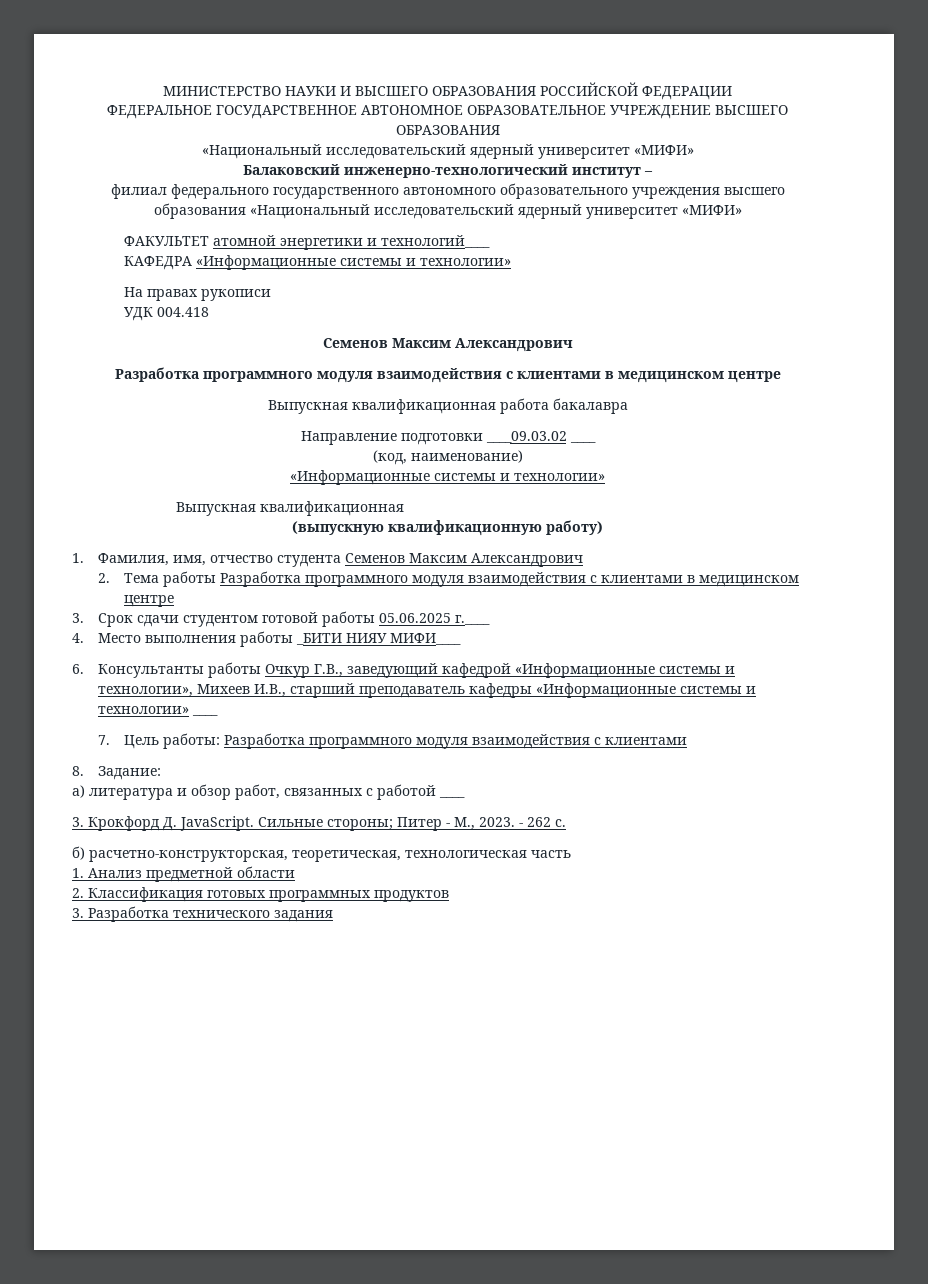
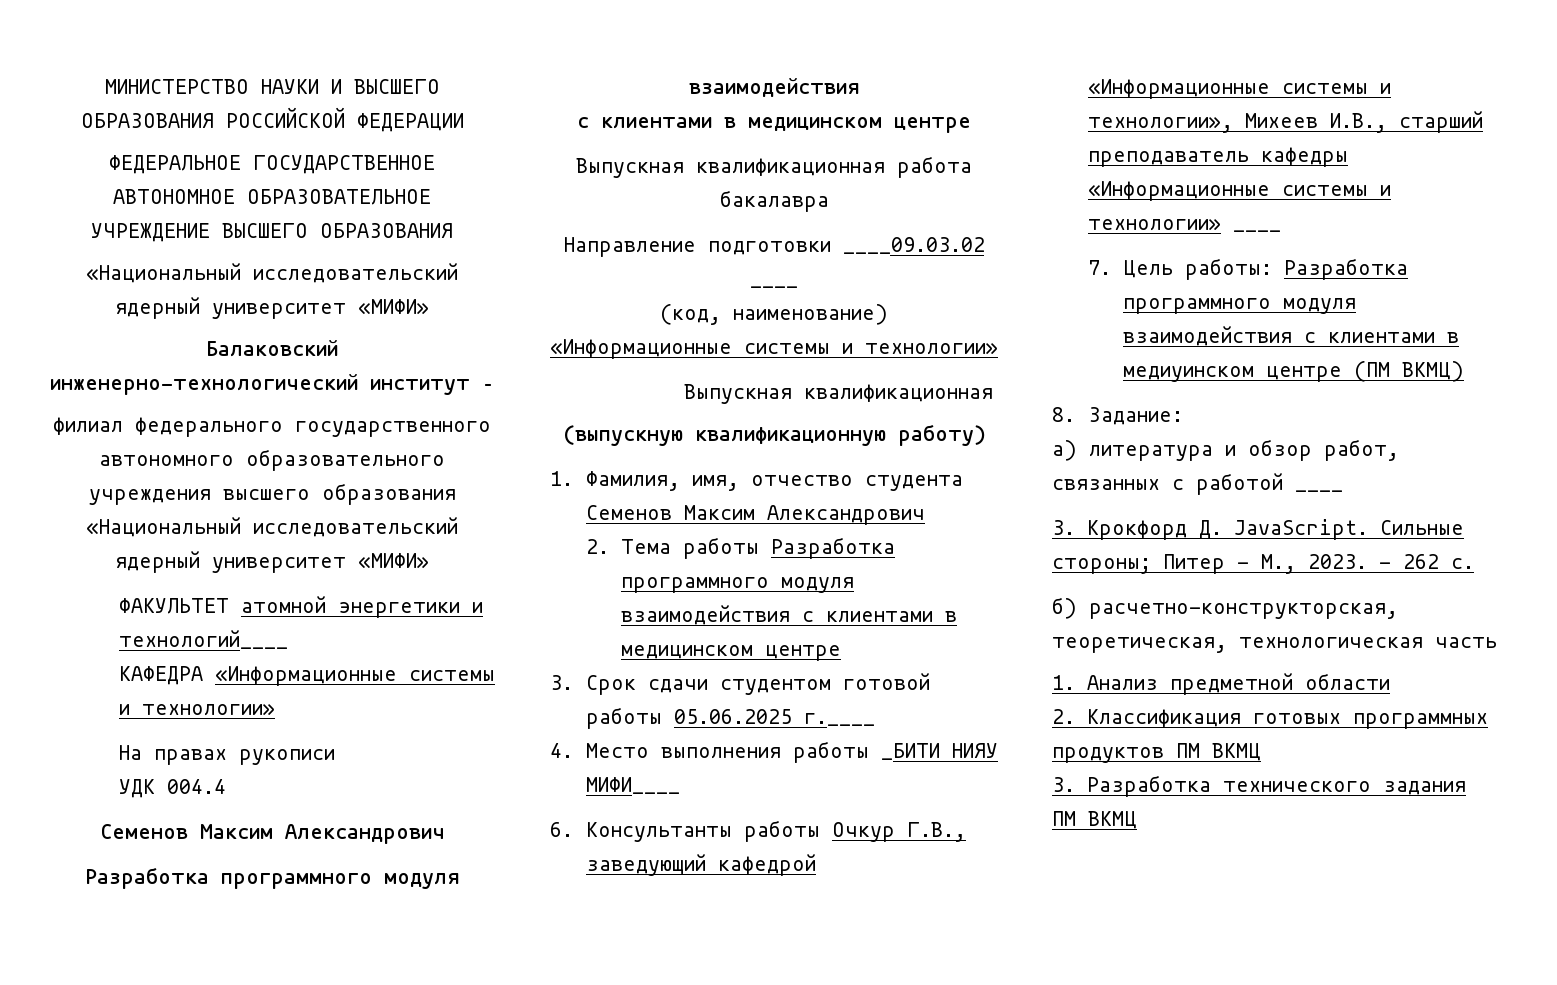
[156,307,209,317] 004.418 -> [167,779,227,794] 004.4
(502, 375) none -> (860, 87) //
(687, 741) none -> [1447,332,1460,343] [1123,361,1465,382] в медиуинском центре (ПМ ВКМЦ)
(449, 896) none -> [1176,743,1261,761] ПМ ВКМЦ
(333, 916) none -> [1052,811,1137,829] ПМ ВКМЦ

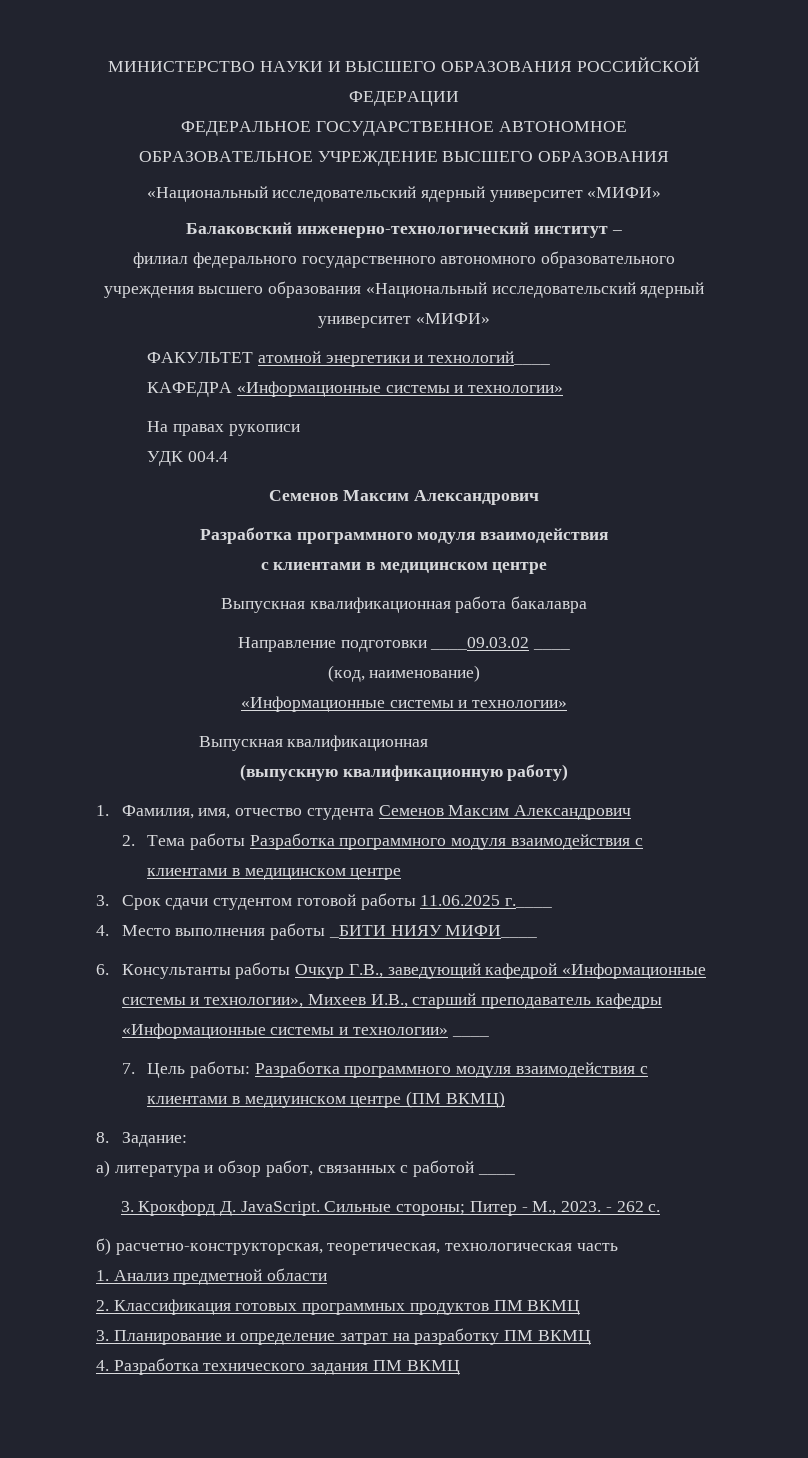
[673,709,792,724] 05.06.2025 -> [420,895,501,906] 11.06.2025
(1075, 784) none -> [113,1328,591,1345] [96,1360,109,1371] Планирование и определение затрат на разработку ПМ ВКМЦ // 4.

